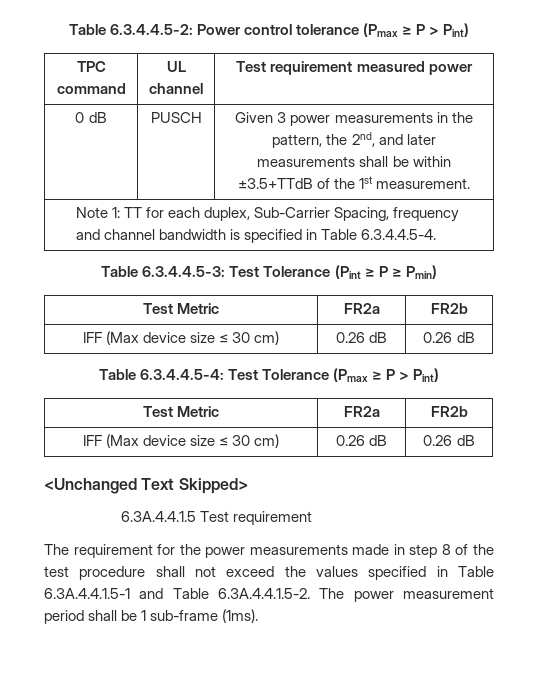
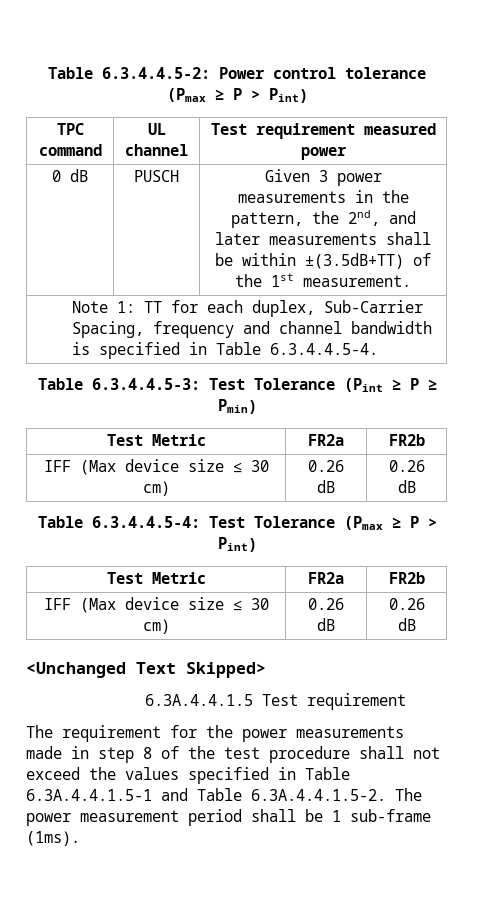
[237,178,313,189] ±3.5+TTdB -> [305,253,405,269] ±(3.5dB+TT)

